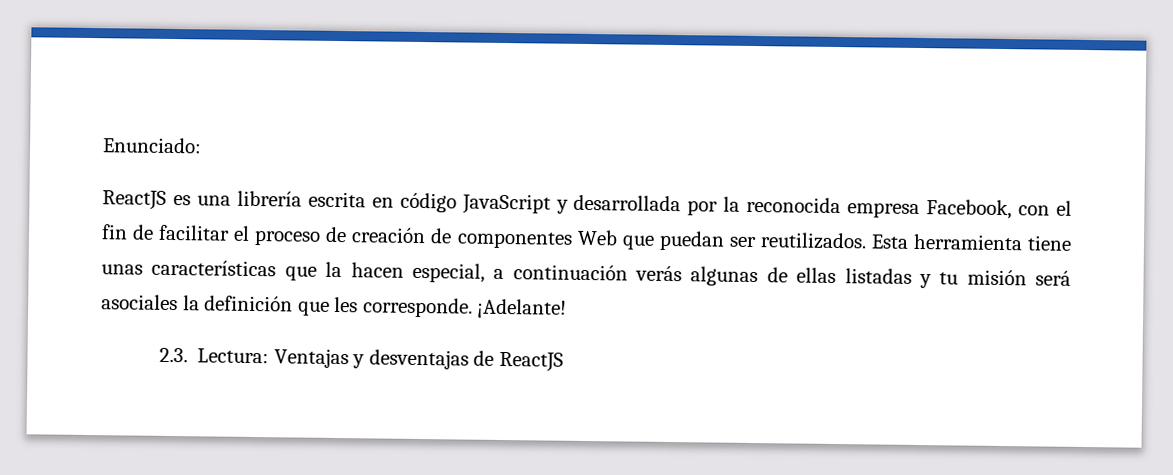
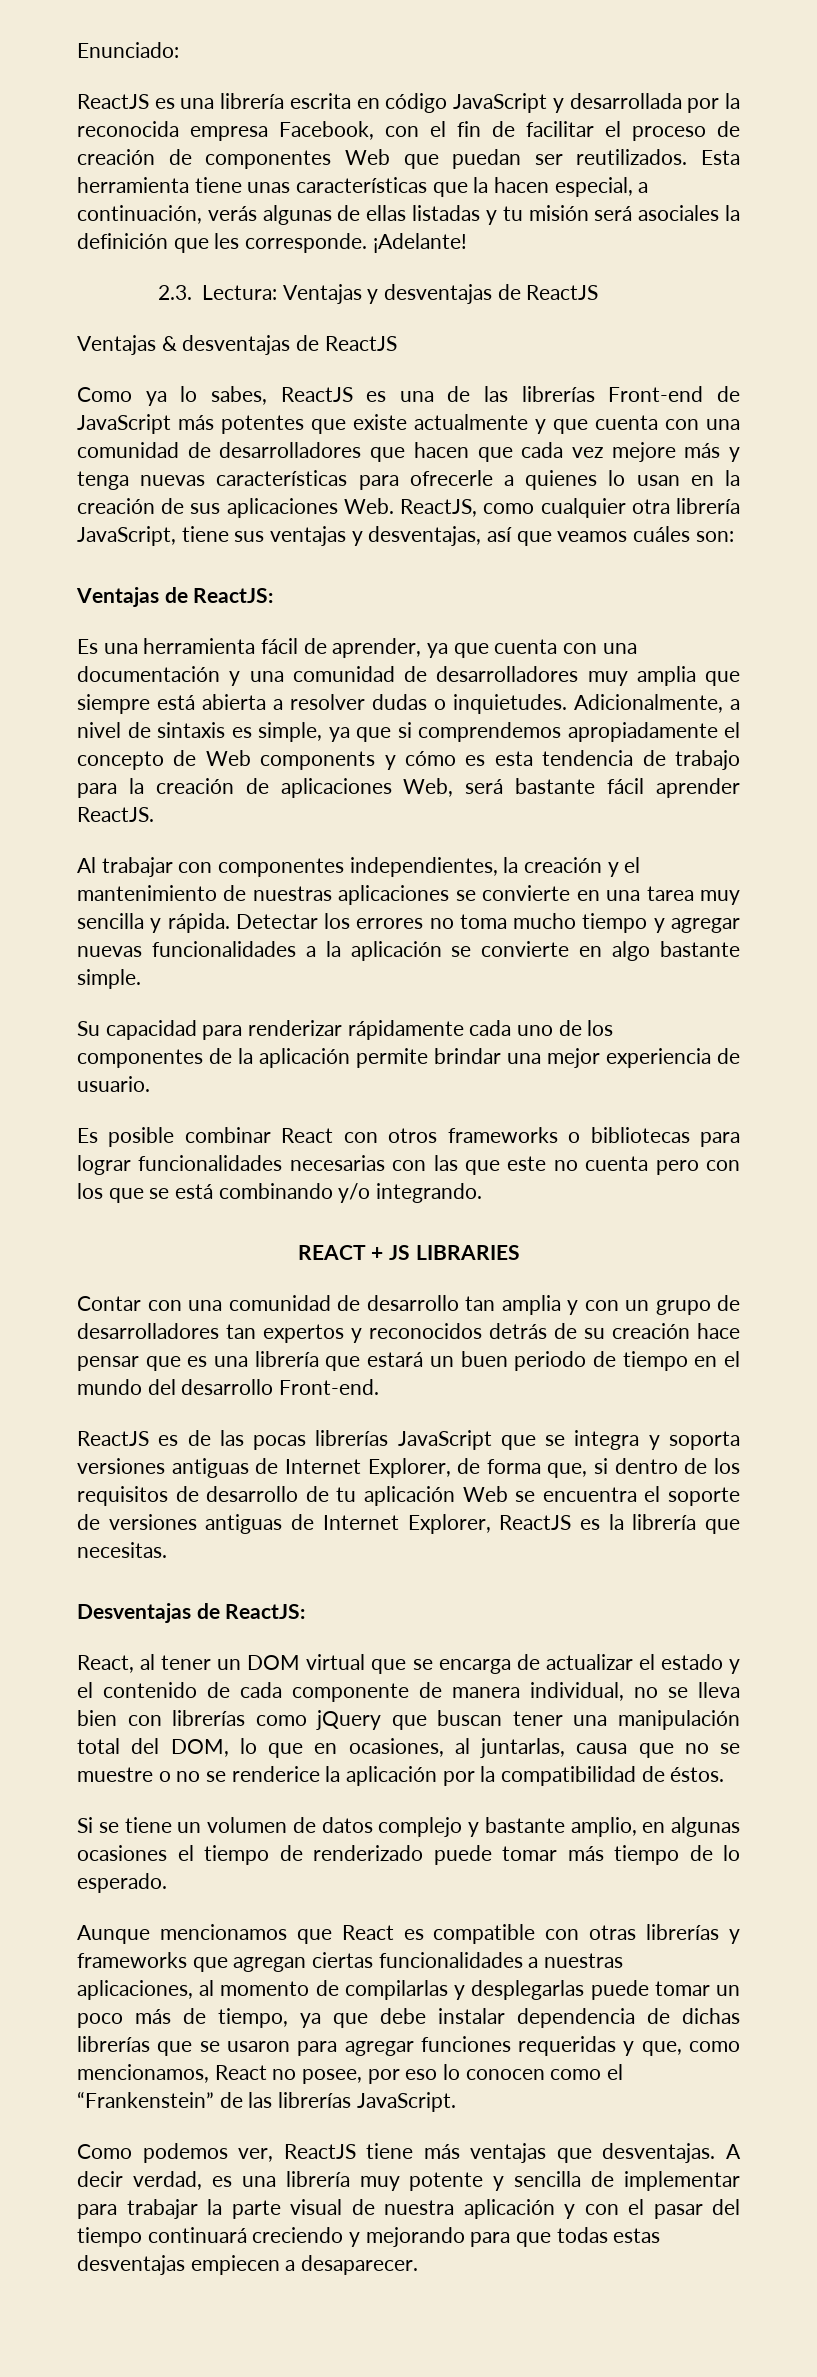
[512,264,628,281] continuación -> [77,205,202,224] continuación,
(564, 361) none -> [77,335,397,355] [77,386,740,406] [77,414,740,434] [77,442,740,462] [77,470,741,490] [77,498,740,518] [77,526,734,546] [76,587,274,607] [77,638,637,658] [77,666,740,686] [77,694,740,714] [77,722,740,742] [77,750,740,770] [77,778,741,798] [77,807,154,822] [77,857,641,877] [77,885,741,905] [77,913,740,933] [77,941,741,961] [77,969,141,989] [77,1020,614,1040] [77,1048,740,1068] [77,1076,150,1092] [77,1127,741,1147] [77,1155,740,1175] [77,1183,483,1203] [297,1245,520,1260] [77,1295,740,1315] [77,1323,740,1343] [77,1351,741,1371] [77,1379,380,1395] [77,1430,740,1450] [77,1458,740,1478] [77,1486,741,1506] [77,1514,740,1534] [77,1542,167,1558] [77,1603,306,1623] [77,1654,741,1674] [77,1682,740,1702] [77,1710,740,1730] [77,1738,740,1758] [77,1766,725,1786] [77,1817,740,1837] [77,1845,740,1865] [77,1873,167,1893] [77,1924,741,1944] [77,1952,624,1972] [77,1980,740,2000] [77,2008,740,2028] [77,2036,740,2056] [77,2064,624,2084] [77,2091,456,2112] [77,2143,741,2163] [77,2171,740,2191] [77,2199,740,2219] [77,2227,661,2247] [77,2255,419,2275] // Ventajas & desventajas de ReactJS // Como ya lo sabes, ReactJS es una de las librerías Front-end de JavaScript más potentes que existe actualmente y que cuenta con una comunidad de desarrolladores que hacen que cada vez mejore más y tenga nuevas características para ofrecerle a quienes lo usan en la creación de sus aplicaciones Web. ReactJS, como cualquier otra librería JavaScript, tiene sus ventajas y desventajas, así que veamos cuáles son: // Ventajas de ReactJS: // Es una herramienta fácil de aprender, ya que cuenta con una documentación y una comunidad de desarrolladores muy amplia que siempre está abierta a resolver dudas o inquietudes. Adicionalmente, a nivel de sintaxis es simple, ya que si comprendemos apropiadamente el concepto de Web components y cómo es esta tendencia de trabajo para la creación de aplicaciones Web, será bastante fácil aprender ReactJS. // Al trabajar con componentes independientes, la creación y el mantenimiento de nuestras aplicaciones se convierte en una tarea muy sencilla y rápida. Detectar los errores no toma mucho tiempo y agregar nuevas funcionalidades a la aplicación se convierte en algo bastante simple. // Su capacidad para renderizar rápidamente cada uno de los componentes de la aplicación permite brindar una mejor experiencia de usuario. // Es posible combinar React con otros frameworks o bibliotecas para lograr funcionalidades necesarias con las que este no cuenta pero con los que se está combinando y/o integrando. // REACT + JS LIBRARIES // Contar con una comunidad de desarrollo tan amplia y con un grupo de desarrolladores tan expertos y reconocidos detrás de su creación hace pensar que es una librería que estará un buen periodo de tiempo en el mundo del desarrollo Front-end. // ReactJS es de las pocas librerías JavaScript que se integra y soporta versiones antiguas de Internet Explorer, de forma que, si dentro de los requisitos de desarrollo de tu aplicación Web se encuentra el soporte de versiones antiguas de Internet Explorer, ReactJS es la librería que necesitas. // Desventajas de ReactJS: // React, al tener un DOM virtual que se encarga de actualizar el estado y el contenido de cada componente de manera individual, no se lleva bien con librerías como jQuery que buscan tener una manipulación total del DOM, lo que en ocasiones, al juntarlas, causa que no se muestre o no se renderice la aplicación por la compatibilidad de éstos. // Si se tiene un volumen de datos complejo y bastante amplio, en algunas ocasiones el tiempo de renderizado puede tomar más tiempo de lo esperado. // Aunque mencionamos que React es compatible con otras librerías y frameworks que agregan ciertas funcionalidades a nuestras aplicaciones, al momento de compilarlas y desplegarlas puede tomar un poco más de tiempo, ya que debe instalar dependencia de dichas librerías que se usaron para agregar funciones requeridas y que, como mencionamos, React no posee, por eso lo conocen como el “Frankenstein” de las librerías JavaScript. // Como podemos ver, ReactJS tiene más ventajas que desventajas. A decir verdad, es una librería muy potente y sencilla de implementar para trabajar la parte visual de nuestra aplicación y con el pasar del tiempo continuará creciendo y mejorando para que todas estas desventajas empiecen a desaparecer.

